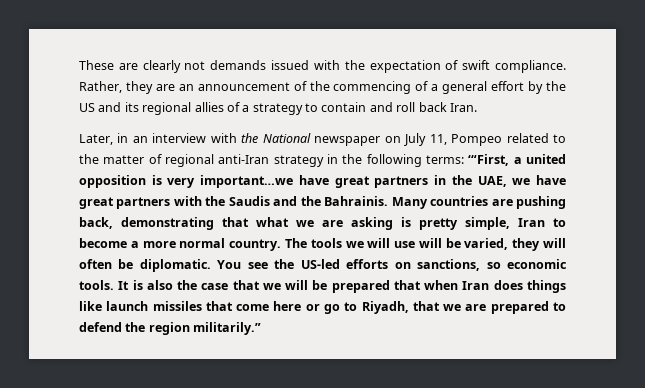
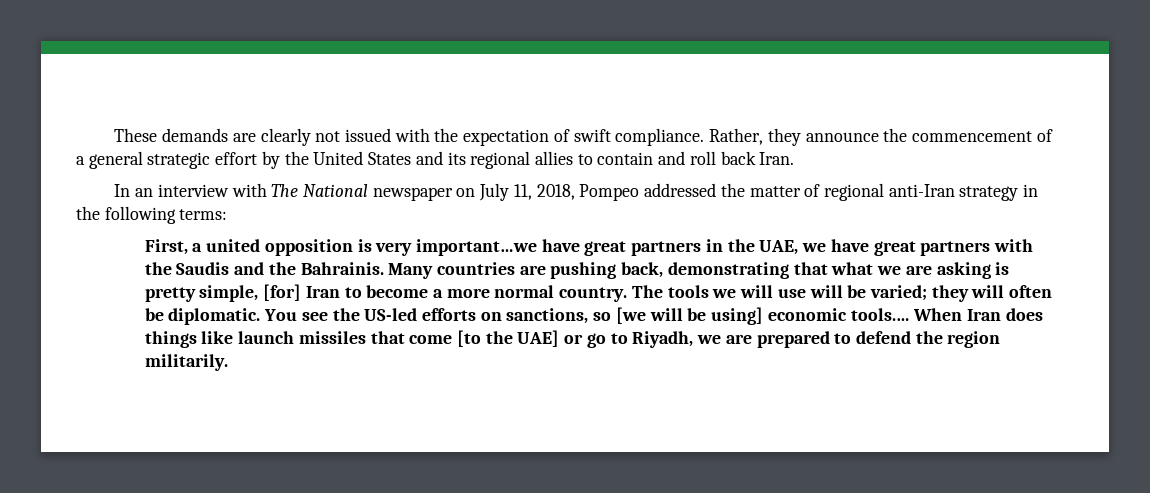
(114, 65) none -> [162,128,229,142] demands
[210,60,267,70] demands -> (341, 136) none
[155,81,412,94] are an announcement of the commencing -> [805,128,1032,142] announce the commencement
(488, 87) none -> [147,152,211,169] strategic
[79,103,95,112] US -> [313,151,412,165] United States
[226,102,303,115] of a strategy -> (573, 158) none
[79,133,129,145] Later, in -> [114,184,131,197] In
[241,133,259,143] the -> [271,184,299,197] The
[451,133,566,146] Pompeo related to -> [536,183,717,201] 2018, Pompeo addressed
[468,154,510,166] ‘“First, -> [144,239,188,255] // First,
(510, 223) none -> [263,284,302,301] [for]
[464,238,509,250] varied, -> [869,285,927,301] varied;
[506,259,567,269] [79,280,459,293] economic tools. It is also the case that we will be prepared that when -> [615,307,963,325] [we will be using] economic tools.… When
[273,301,302,311] here -> [456,330,560,347] [to the UAE]
[412,301,440,311] that -> (694, 339) none
[193,322,262,335] militarily.” -> [144,354,228,371] militarily.

